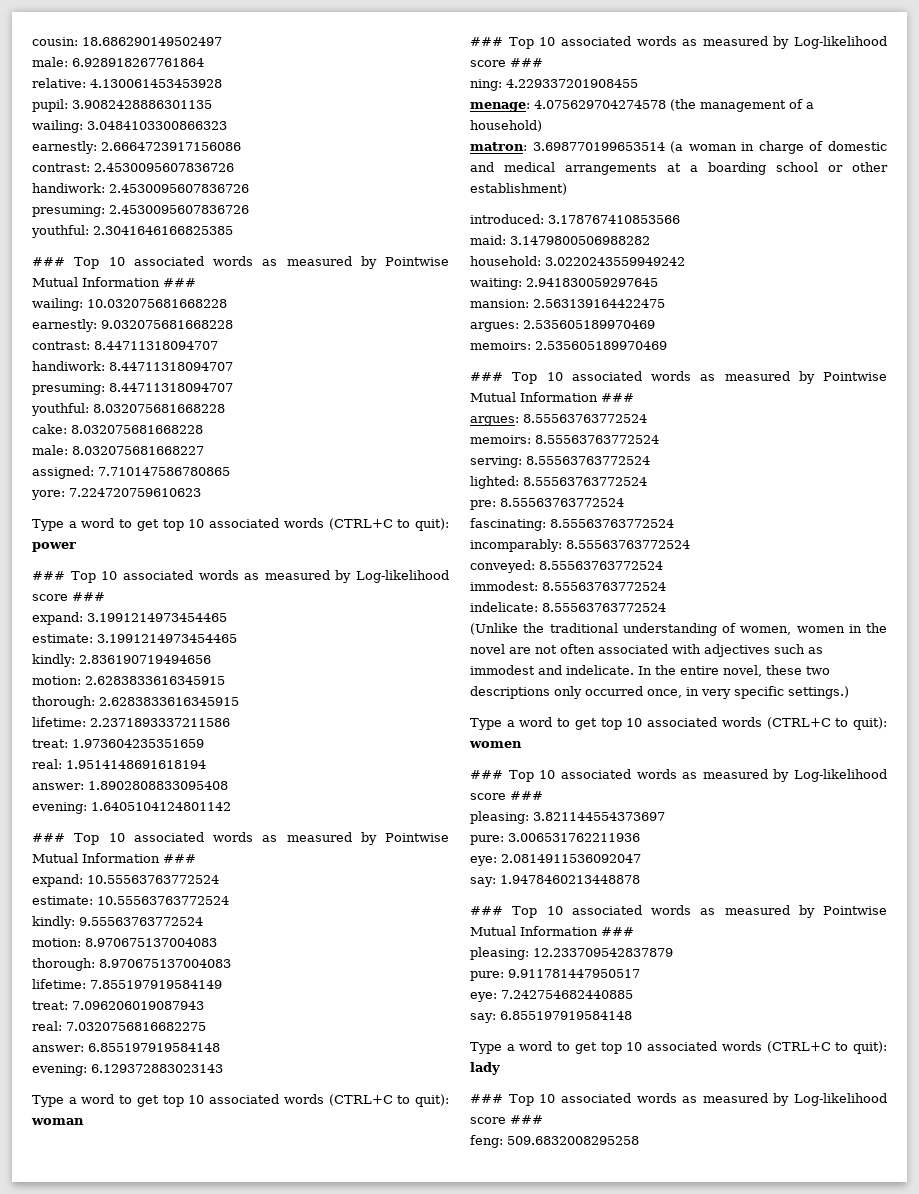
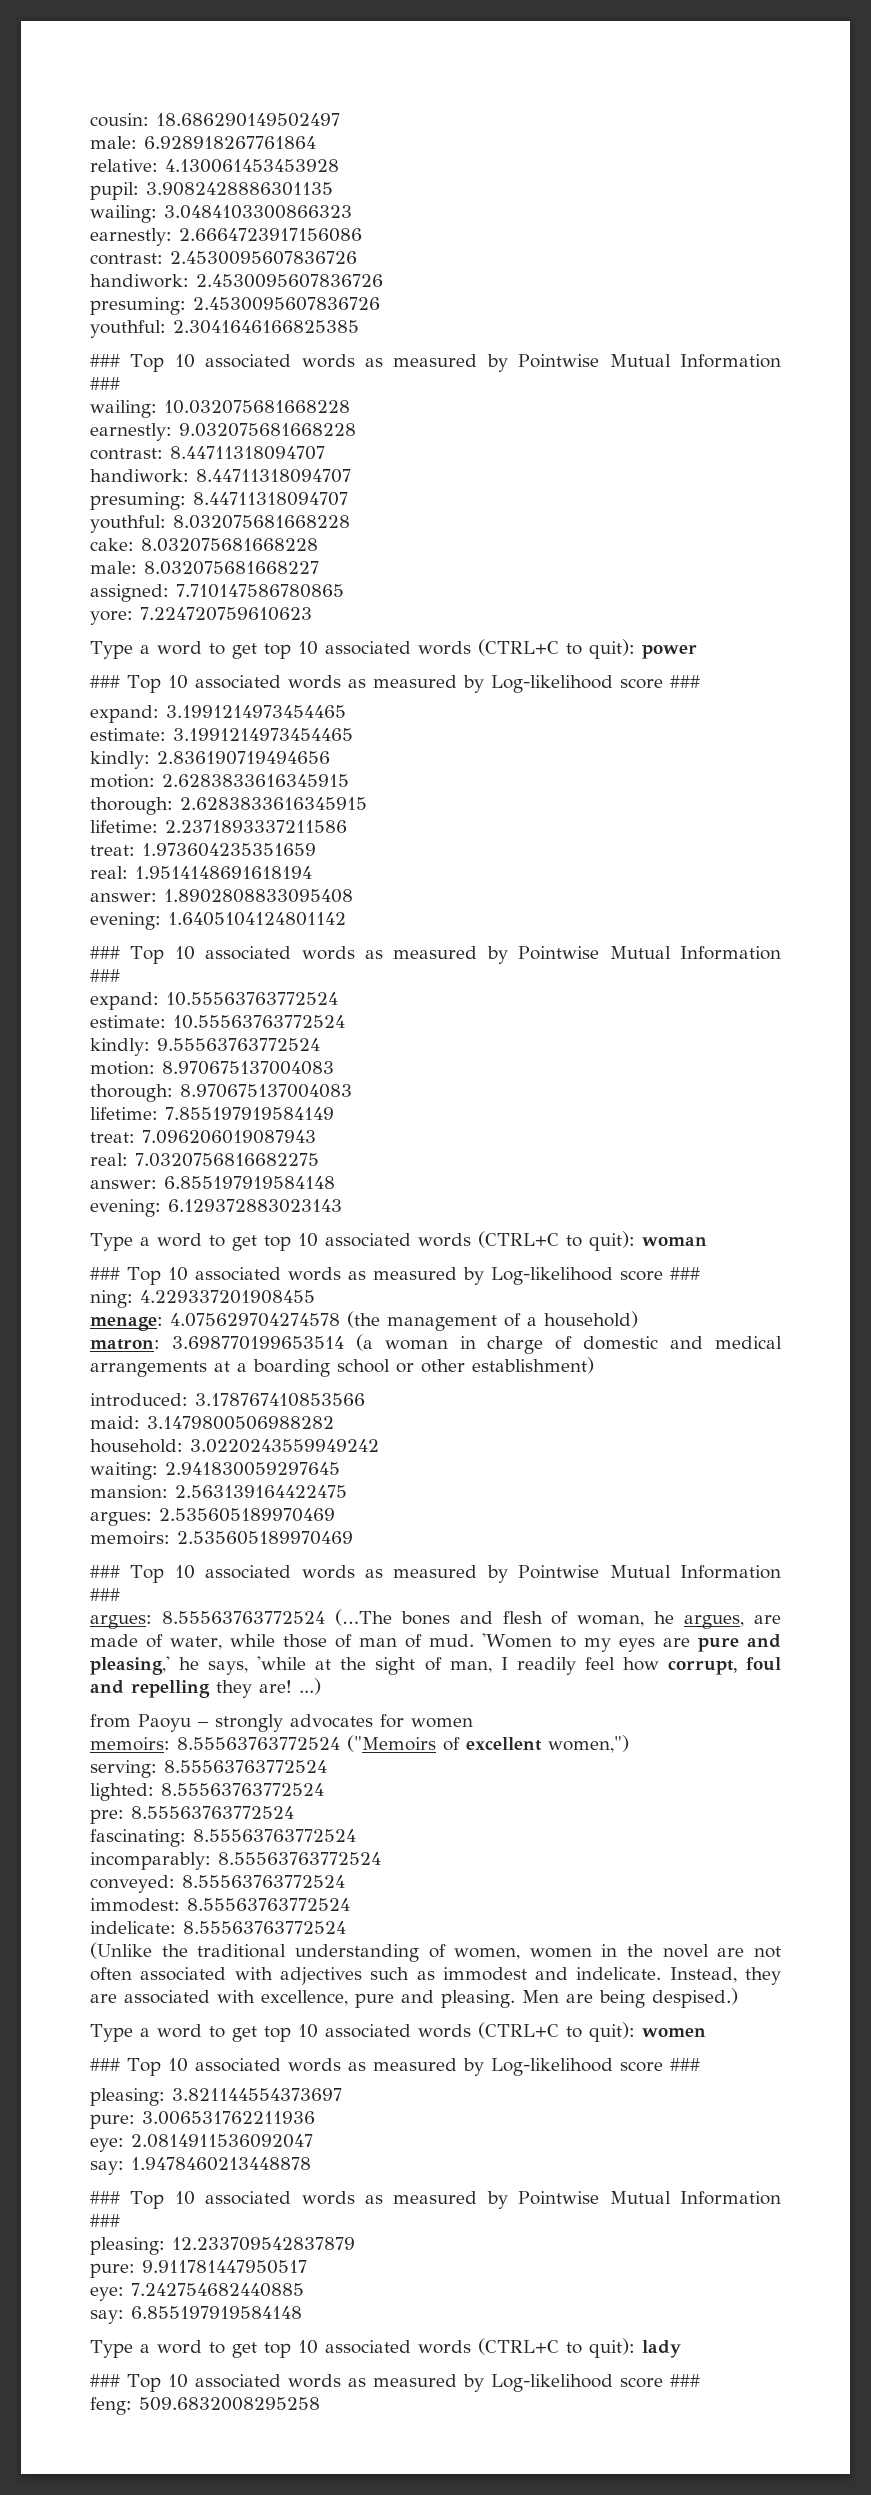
[470,435,659,444] // memoirs: 8.55563763772524 -> [334,1609,781,1629] [90,1633,781,1652] [90,1656,781,1675] [90,1678,321,1698] [90,1714,473,1732] [90,1735,629,1753] (…The bones and flesh of woman, he argues, are made of water, while those of man of mud. 'Women to my eyes are pure and pleasing,' he says, 'while at the sight of man, I readily feel how corrupt, foul and repelling they are! ...) // from Paoyu – strongly advocates for women // memoirs: 8.55563763772524 ("Memoirs of excellent women,")
[638,665,830,677] [470,686,849,699] In the entire novel, these two descriptions only occurred once, in very specific settings.) -> [669,1967,781,1985] [90,1988,738,2008] Instead, they are associated with excellence, pure and pleasing. Men are being despised.)

